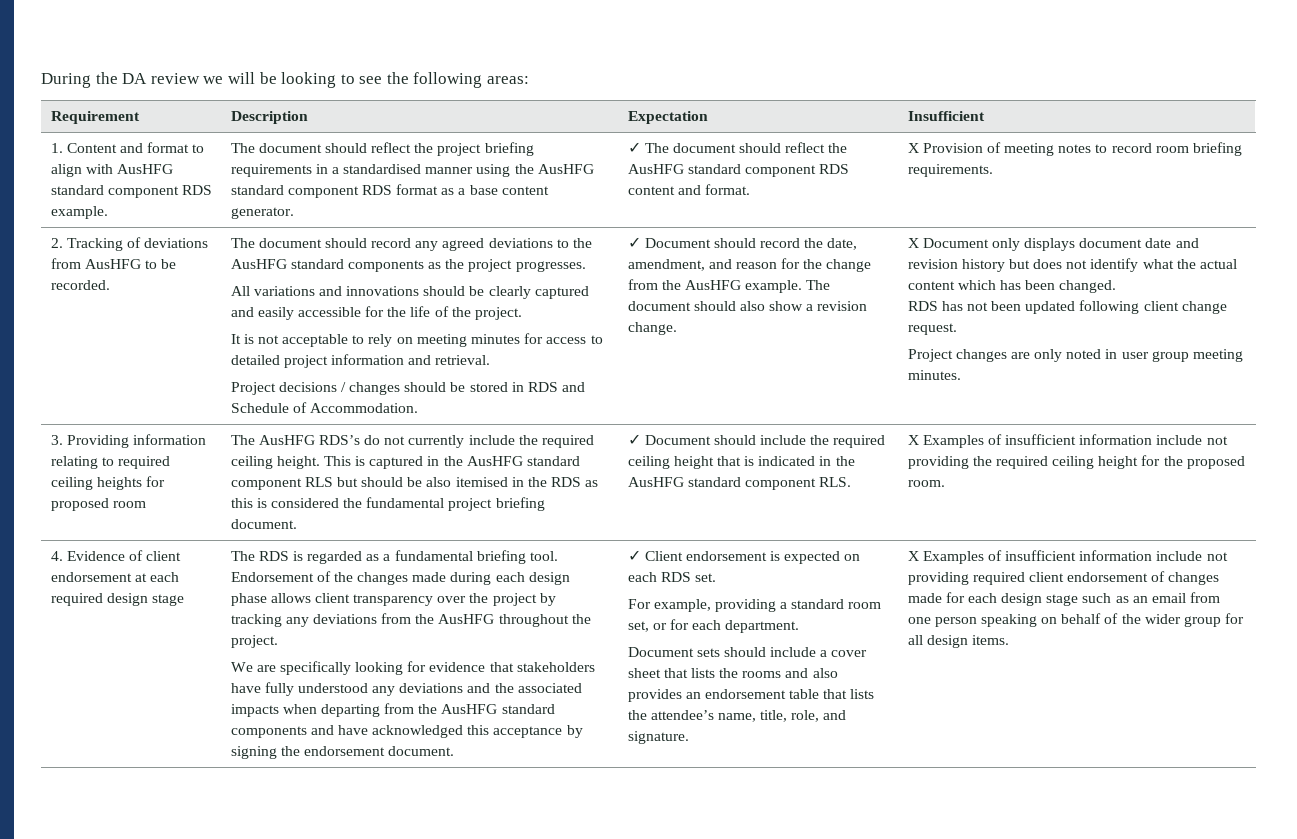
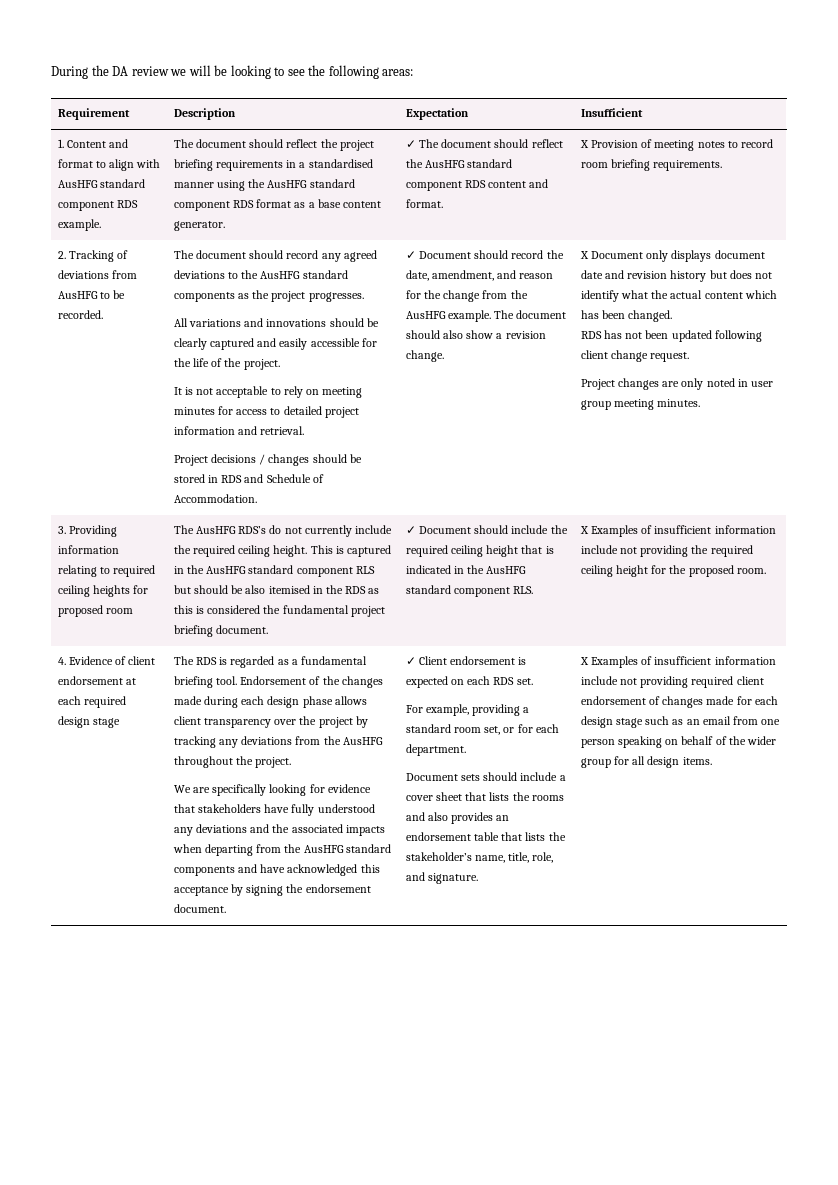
[650,710,714,720] attendee’s -> [406,852,473,861] stakeholder’s

